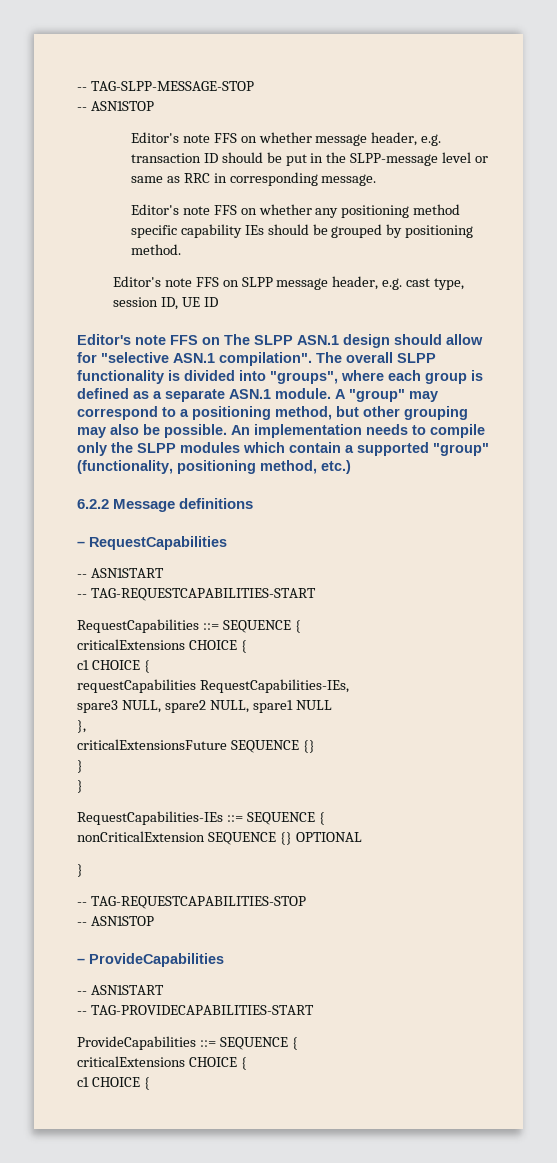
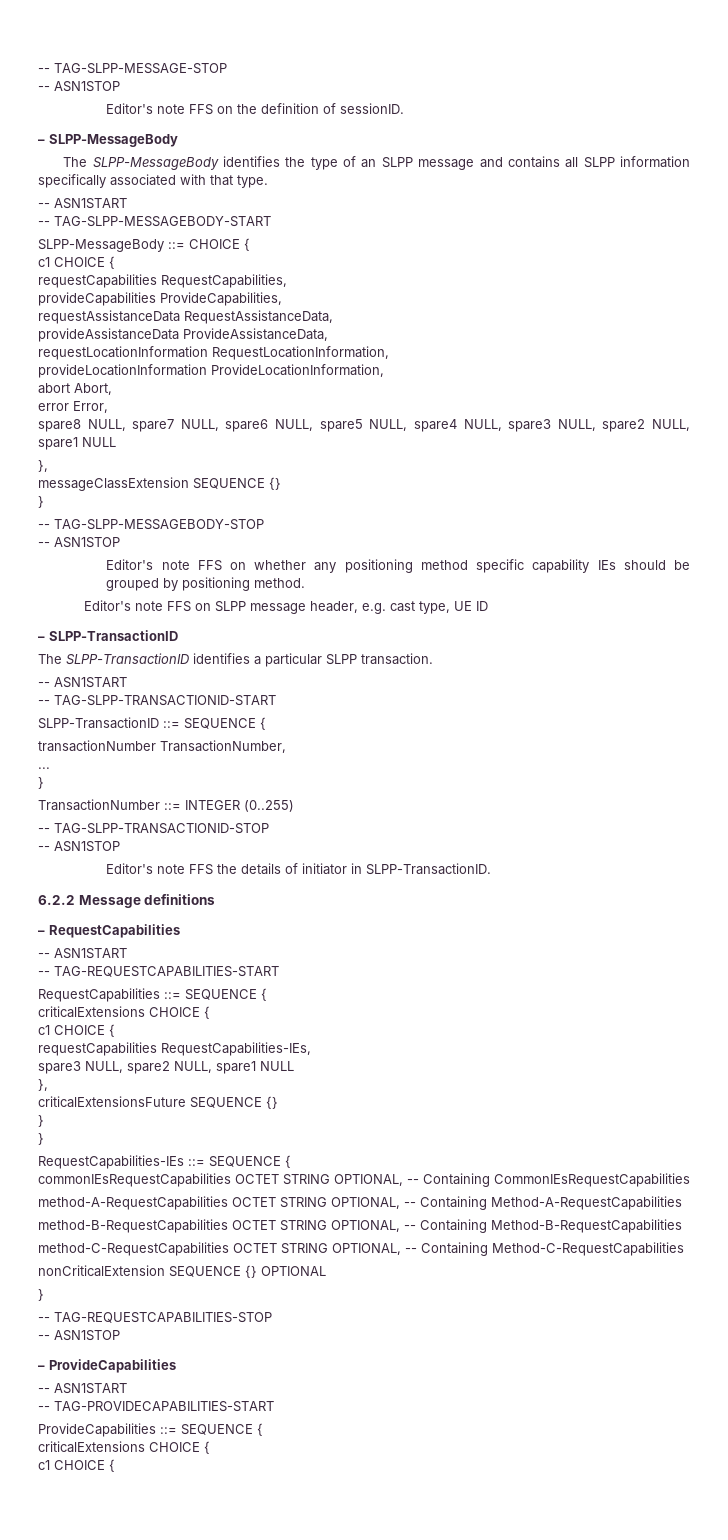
[258,132,442,146] [130,152,489,166] [130,172,377,186] whether message header, e.g. transaction ID should be put in the SLPP-message level or same as RRC in corresponding message. -> [237,103,405,114] [38,134,178,147] [63,156,690,170] [38,174,268,188] [38,198,127,209] [38,216,271,227] [38,238,250,252] [38,256,115,269] [38,274,287,288] [38,292,282,306] [38,310,333,324] [38,328,328,342] [38,346,389,360] [38,364,384,378] [38,383,112,395] [38,401,108,413] [38,419,691,432] [38,437,116,450] [38,460,48,472] [38,477,281,491] [38,496,44,508] [38,519,264,530] [38,537,120,548] the definition of sessionID. // – SLPP-MessageBody // The SLPP-MessageBody identifies the type of an SLPP message and contains all SLPP information specifically associated with that type. // -- ASN1START // -- TAG-SLPP-MESSAGEBODY-START // SLPP-MessageBody ::= CHOICE { // c1 CHOICE { // requestCapabilities RequestCapabilities, // provideCapabilities ProvideCapabilities, // requestAssistanceData RequestAssistanceData, // provideAssistanceData ProvideAssistanceData, // requestLocationInformation RequestLocationInformation, // provideLocationInformation ProvideLocationInformation, // abort Abort, // error Error, // spare8 NULL, spare7 NULL, spare6 NULL, spare5 NULL, spare4 NULL, spare3 NULL, spare2 NULL, spare1 NULL // }, // messageClassExtension SEQUENCE {} // } // -- TAG-SLPP-MESSAGEBODY-STOP // -- ASN1STOP
[112,297,178,310] session ID, -> (450, 607) none
[77,334,483,348] [77,352,436,366] [77,370,483,384] [77,388,438,402] [77,406,468,420] [77,424,485,438] [77,442,489,456] [77,460,351,474] Editor's note FFS on The SLPP ASN.1 design should allow for "selective ASN.1 compilation". The overall SLPP functionality is divided into "groups", where each group is defined as a separate ASN.1 module. A "group" may correspond to a positioning method, but other grouping may also be possible. An implementation needs to compile only the SLPP modules which contain a supported "group" (functionality, positioning method, etc.) -> [38,630,178,641] [38,653,433,667] [38,677,127,688] [38,695,276,706] [38,717,266,730] [38,740,286,753] [38,767,50,769] [38,777,44,789] [38,799,294,812] [38,823,269,834] [38,841,120,852] [106,863,492,875] – SLPP-TransactionID // The SLPP-TransactionID identifies a particular SLPP transaction. // -- ASN1START // -- TAG-SLPP-TRANSACTIONID-START // SLPP-TransactionID ::= SEQUENCE { // transactionNumber TransactionNumber, // ... // } // TransactionNumber ::= INTEGER (0..255) // -- TAG-SLPP-TRANSACTIONID-STOP // -- ASN1STOP // Editor's note FFS the details of initiator in SLPP-TransactionID.
(325, 818) none -> [38,1173,690,1187] [38,1196,682,1210] [38,1219,682,1233] [38,1242,684,1256] // commonIEsRequestCapabilities OCTET STRING OPTIONAL, -- Containing CommonIEsRequestCapabilities // method-A-RequestCapabilities OCTET STRING OPTIONAL, -- Containing Method-A-RequestCapabilities // method-B-RequestCapabilities OCTET STRING OPTIONAL, -- Containing Method-B-RequestCapabilities // method-C-RequestCapabilities OCTET STRING OPTIONAL, -- Containing Method-C-RequestCapabilities

